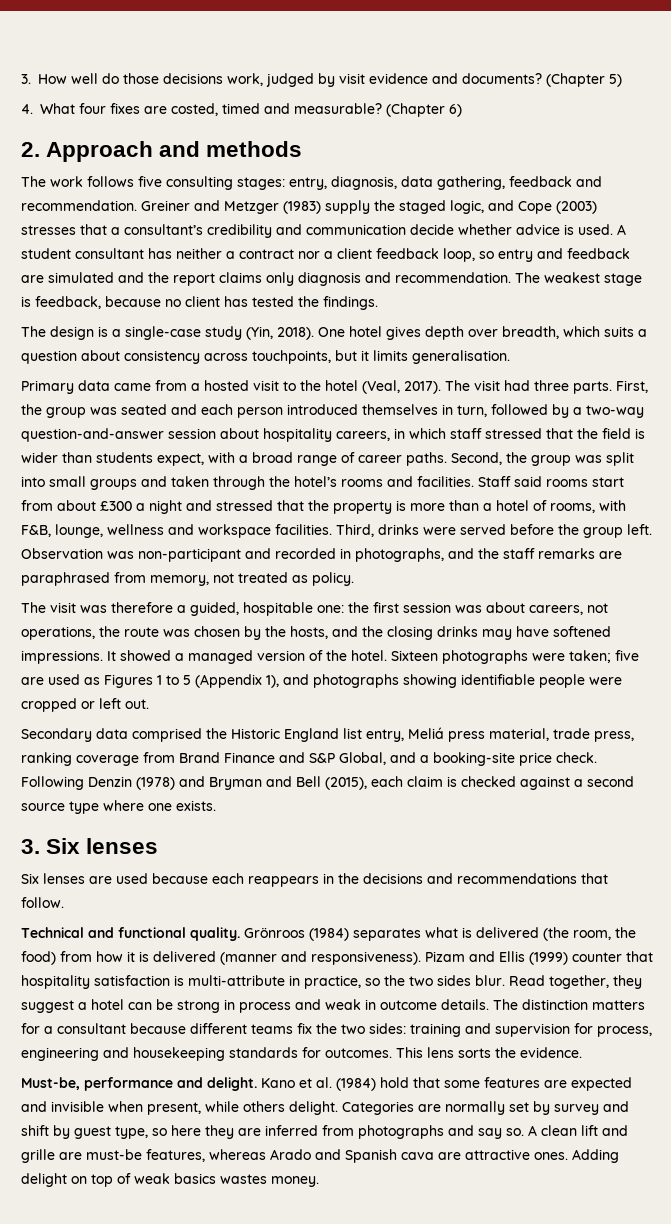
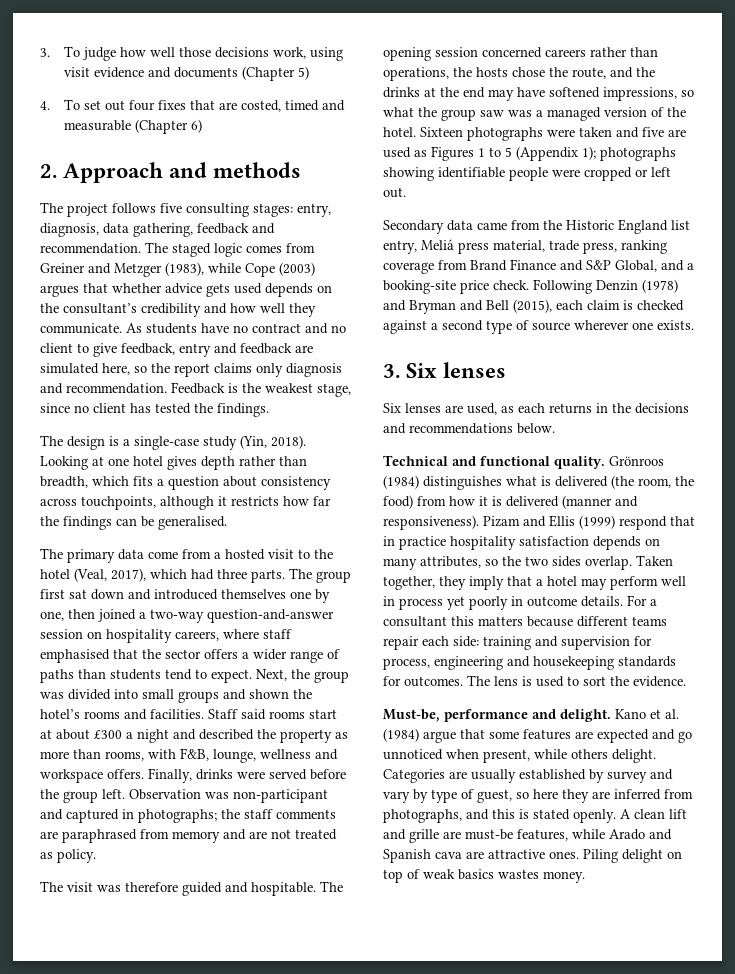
[21,73,119,84] 3. How well do -> [40,46,176,61] 3. To judge how well
[266,73,335,87] judged by -> [310,47,344,61] using
[462,73,542,84] documents? -> [174,67,239,78] documents
[40,103,75,114] What -> [64,99,126,111] To set out
(140, 108) none -> [190,100,216,110] that
[294,103,382,114] measurable? -> [64,120,132,131] measurable
[50,176,83,187] work -> [67,203,108,217] project
[141,200,597,214] [21,224,626,238] [21,248,494,262] Greiner and Metzger (1983) supply the staged logic, and Cope (2003) stresses that a consultant’s credibility and communication decide whether advice is used. A student consultant has neither a contract nor a client feedback loop, so -> [145,242,315,257] [40,262,315,277] [40,283,332,297] [40,303,316,317] [40,323,346,334] [40,343,175,357] The staged logic comes from Greiner and Metzger (1983), while Cope (2003) argues that whether advice gets used depends on the consultant’s credibility and how well they communicate. As students have no contract and no client to give feedback,
[118,272,144,283] and -> [102,363,147,375] here, so
[515,272,642,286] [21,296,161,309] The weakest stage is feedback, because -> [171,382,351,397] [40,403,70,413] Feedback is the weakest stage, since
[318,327,345,337] One -> [40,456,129,470] Looking at one
[468,329,498,337] over -> [239,456,307,466] rather than
[604,326,634,337] suits -> [133,476,153,486] fits
[335,350,510,364] [21,380,151,394] but it limits generalisation. // Primary data came -> [160,496,331,510] [40,516,227,530] [40,548,178,563] although it restricts how far the findings can be generalised. // The primary data come
[404,380,648,394] [21,404,569,418] 2017). The visit had three parts. First, the group was seated and each person introduced themselves in turn, followed by -> [111,568,351,583] [40,589,330,603] [40,609,136,622] 2017), which had three parts. The group first sat down and introduced themselves one by one, then joined
[220,428,259,439] about -> [87,631,102,639] on
[394,428,645,439] [21,452,634,466] in which staff stressed that the field is wider than students expect, with a broad range of career paths. Second, the group was split -> [223,629,292,639] [40,649,340,663] [40,669,349,683] [40,689,111,700] where staff emphasised that the sector offers a wider range of paths than students tend to expect. Next, the group was divided
[171,476,265,490] taken through -> [249,689,289,699] shown
[21,500,53,511] from -> [40,729,52,739] at
[216,500,304,511] stressed that -> [199,729,254,740] described
[396,500,406,511] is -> [335,732,348,739] as
[483,500,547,511] a hotel of -> (101, 754) none
[275,524,374,537] facilities. Third, -> [107,768,192,783] offers. Finally,
[275,548,474,562] recorded in photographs, and -> [66,809,217,823] captured in photographs;
[538,548,595,559] remarks -> [276,809,336,819] comments
[150,575,209,586] memory, -> [172,829,267,843] memory and are
[177,602,608,616] [21,626,611,640] [21,650,171,664] a guided, hospitable one: the first session was about careers, not operations, the route was chosen by the hosts, and the closing drinks may have softened impressions. It showed -> [182,881,343,896] [383,47,658,61] [383,67,655,81] [383,87,694,101] [383,107,532,121] guided and hospitable. The opening session concerned careers rather than operations, the hosts chose the route, and the drinks at the end may have softened impressions, so what the group saw was
[569,650,611,663] taken; -> [579,127,639,138] taken and
[266,674,309,688] 1), and -> [582,146,596,160] 1);
[132,728,202,742] comprised -> [477,220,540,230] came from
[21,800,144,814] source type where -> [486,320,629,334] type of source wherever
[116,873,319,887] used because each reappears -> [467,403,592,415] used, as each returns
[581,873,608,884] [21,897,64,908] that follow. -> [517,423,555,434] below.
[353,928,421,941] separates -> [423,476,502,490] distinguishes
[572,951,653,962] [21,975,642,989] [21,999,645,1013] [21,1023,406,1034] counter that hospitality satisfaction is multi-attribute in practice, so the two sides blur. Read together, they suggest a hotel can be strong in process and weak in outcome details. The distinction matters for a consultant because different teams fix the two sides: -> [619,516,695,530] [383,536,660,550] [383,555,673,570] [383,576,686,590] [383,595,657,610] [383,616,667,627] [383,636,479,650] respond that in practice hospitality satisfaction depends on many attributes, so the two sides overlap. Taken together, they imply that a hotel may perform well in process yet poorly in outcome details. For a consultant this matters because different teams repair each side:
[396,1047,491,1058] This lens sorts -> [467,675,606,687] The lens is used to sort
[380,1077,409,1088] hold -> [423,731,456,743] argue
[51,1101,104,1112] invisible -> [678,731,692,743] [383,749,443,760] go unnoticed
[445,1101,529,1115] normally set -> [471,769,586,783] usually established
[21,1125,148,1139] shift by guest type, -> [383,789,512,803] vary by type of guest,
[358,1125,524,1139] photographs and say so. -> [383,809,616,823] photographs, and this is stated openly.
[209,1149,266,1160] whereas -> [572,829,605,839] while
[572,1149,619,1163] Adding -> [583,849,618,863] Piling

